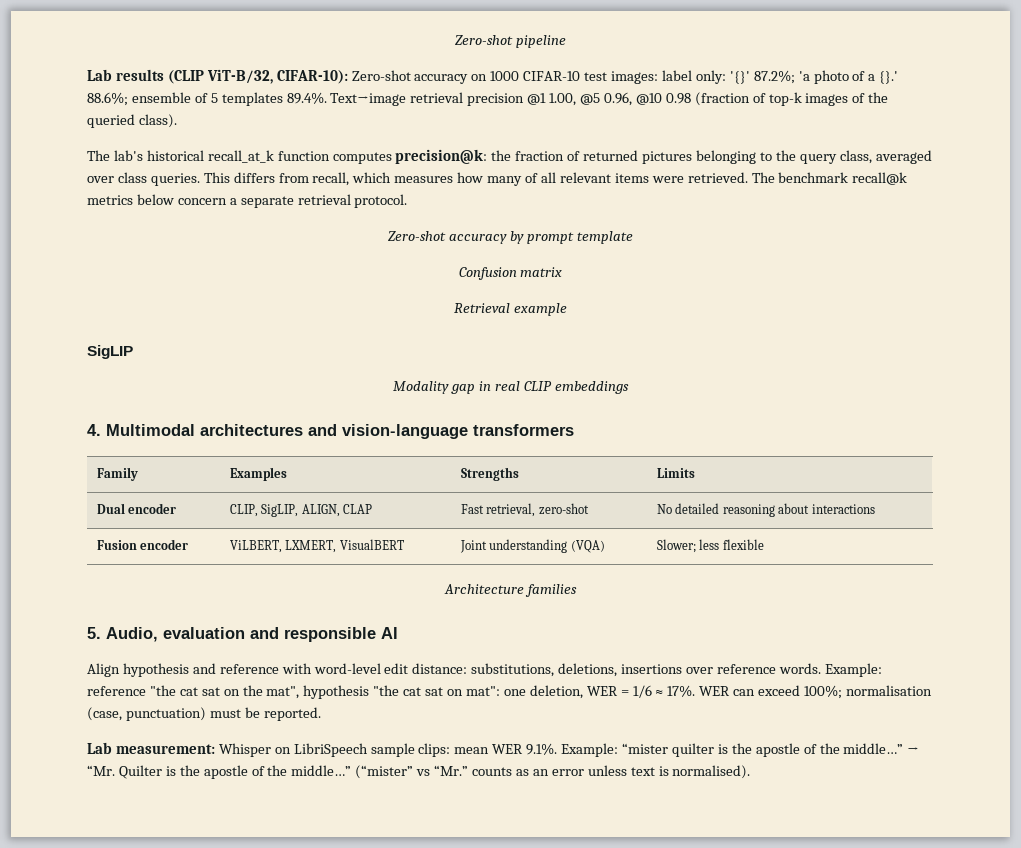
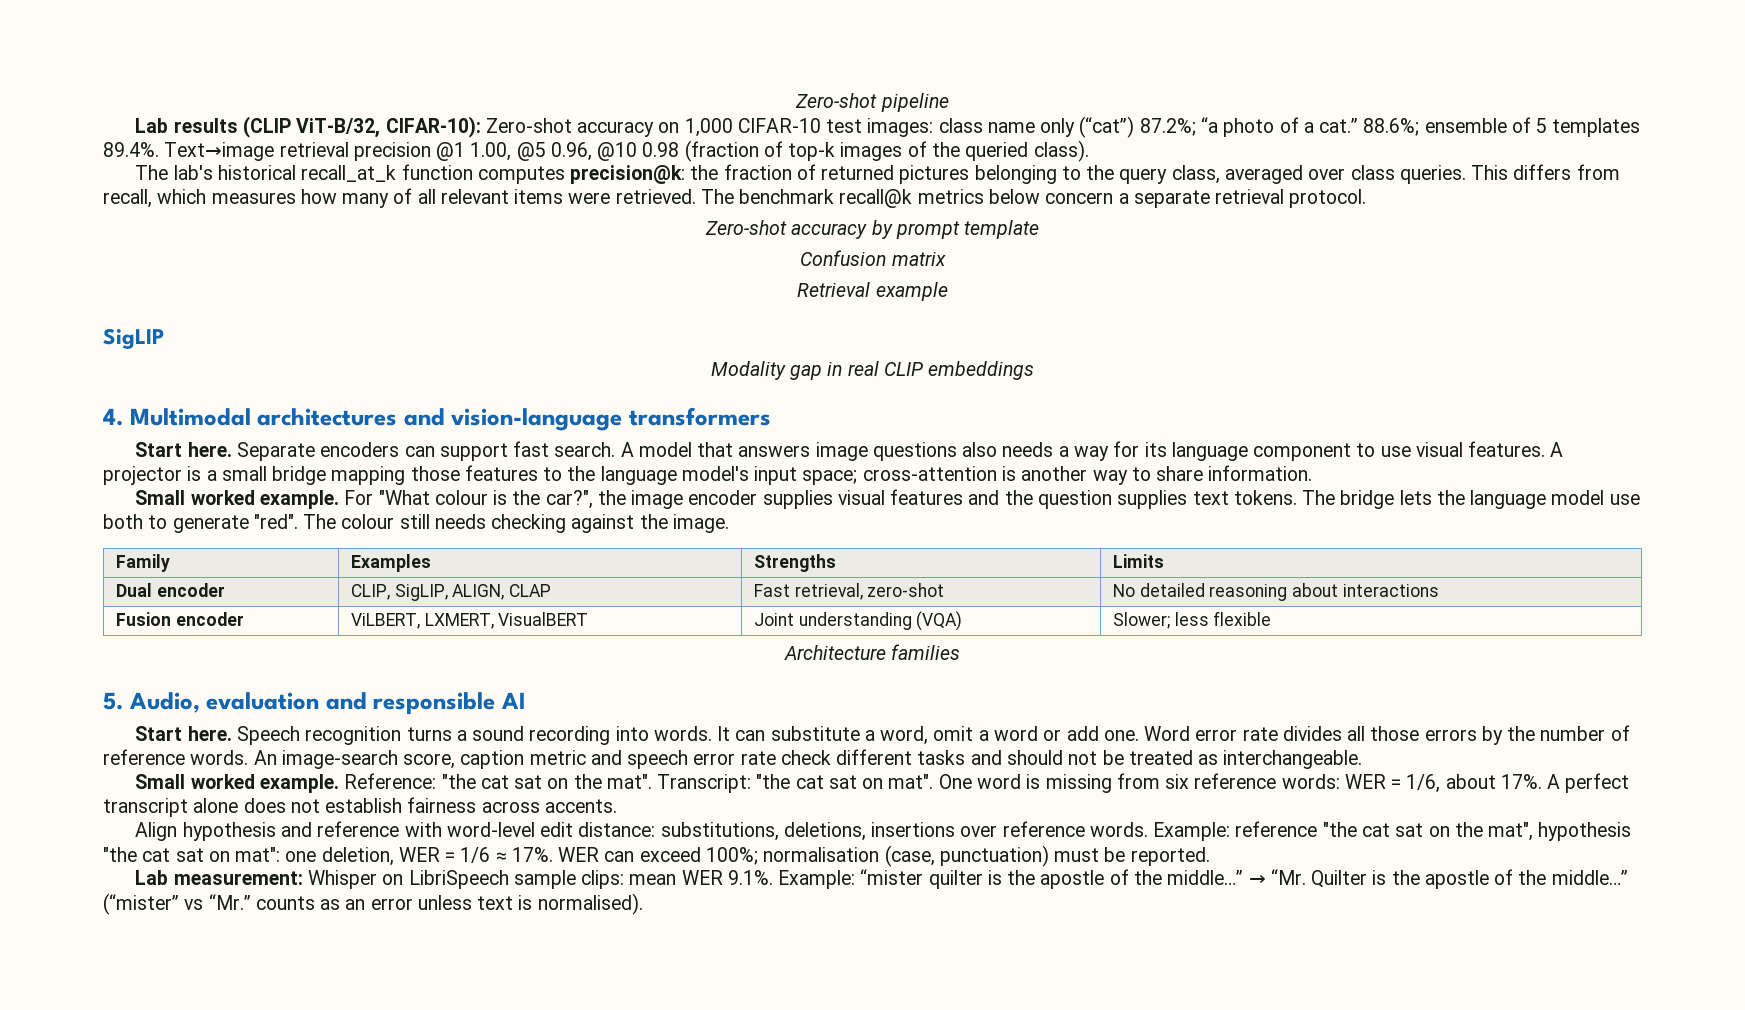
[490,71,520,81] 1000 -> [684,118,733,137] 1,000
[661,70,810,84] label only: '{}' 87.2%; 'a -> [938,116,1218,138] class name only (“cat”) 87.2%; “a
[879,71,899,84] {}.' -> [1319,118,1359,133] cat.”
(574, 430) none -> [135,441,1564,461] [103,465,1313,485] [135,489,1640,509] [103,514,729,533] // Start here. Separate encoders can support fast search. A model that answers image questions also needs a way for its language component to use visual features. A projector is a small bridge mapping those features to the language model's input space; cross-attention is another way to share information. // Small worked example. For "What colour is the car?", the image encoder supplies visual features and the question supplies text tokens. The bridge lets the language model use both to generate "red". The colour still needs checking against the image.
(398, 633) none -> [135,725,1630,745] [103,749,1363,769] [135,773,1630,793] [103,797,617,817] // Start here. Speech recognition turns a sound recording into words. It can substitute a word, omit a word or add one. Word error rate divides all those errors by the number of reference words. An image-search score, caption metric and speech error rate check different tasks and should not be treated as interchangeable. // Small worked example. Reference: "the cat sat on the mat". Transcript: "the cat sat on mat". One word is missing from six reference words: WER = 1/6, about 17%. A perfect transcript alone does not establish fairness across accents.

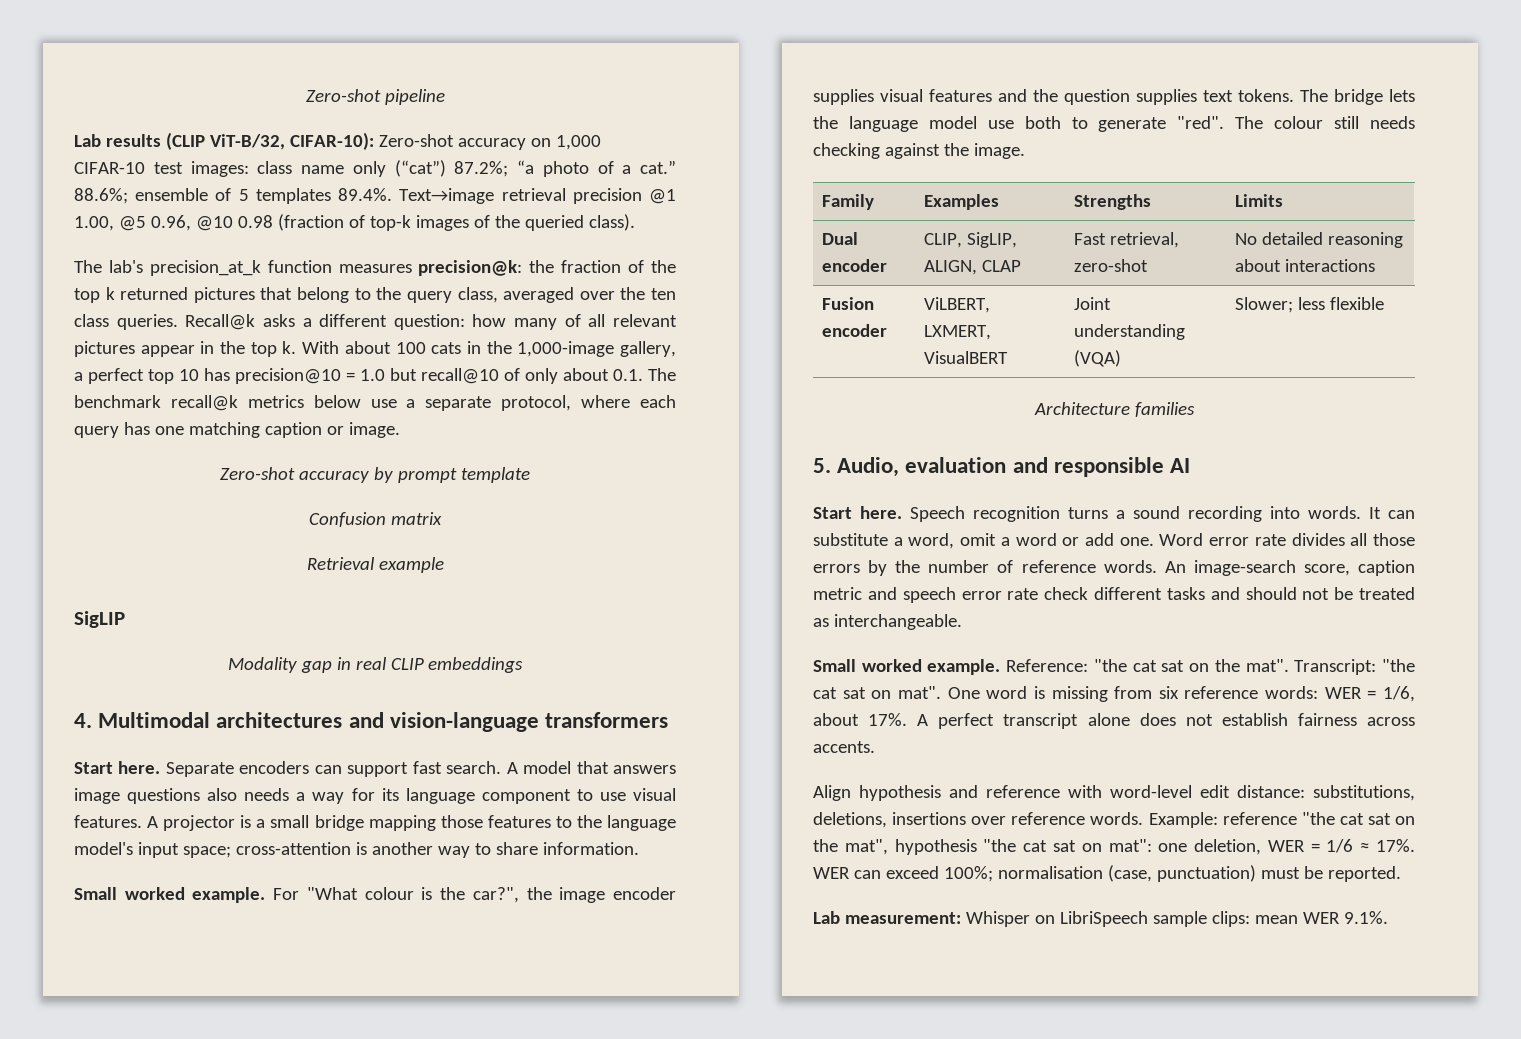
[218,164,1057,184] historical recall_at_k function computes precision@k: the fraction of returned pictures belonging -> [149,260,676,276] [74,287,350,303] precision_at_k function measures precision@k: the fraction of the top k returned pictures that belong
[1350,164,1620,184] [103,189,296,208] class queries. This differs from recall, which measures -> [620,287,676,300] [74,314,465,330] the ten class queries. Recall@k asks a different question:
[514,189,696,204] items were retrieved. -> [74,341,676,357] [74,368,643,384] pictures appear in the top k. With about 100 cats in the 1,000-image gallery, a perfect top 10 has precision@10 = 1.0 but recall@10 of only about 0.1.
[1045,192,1114,204] concern -> [370,399,397,408] use
[1215,189,1367,208] retrieval protocol. -> [501,395,677,411] [74,422,400,438] protocol, where each query has one matching caption or image.
[778,869,1628,889] [103,893,643,915] Example: “mister quilter is the apostle of the middle…” → “Mr. Quilter is the apostle of the middle…” (“mister” vs “Mr.” counts as an error unless text is normalised). -> (1388, 917) none

